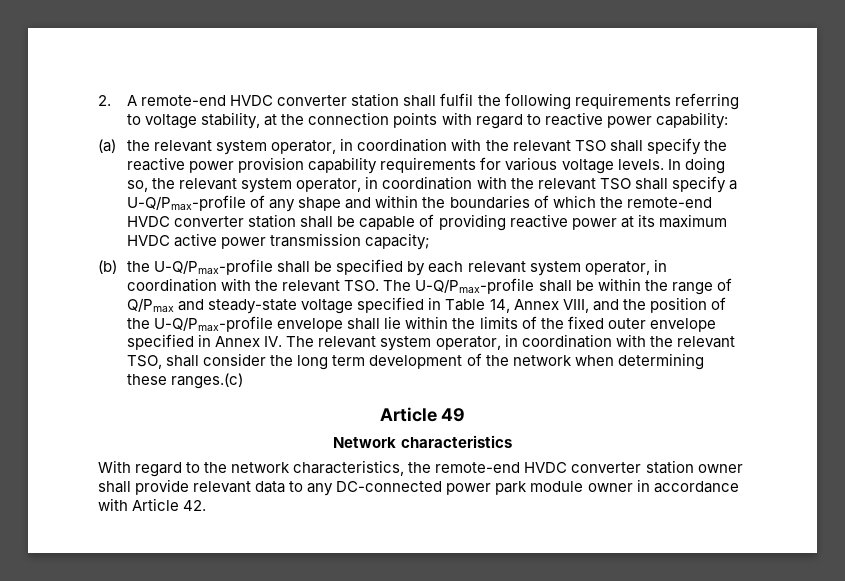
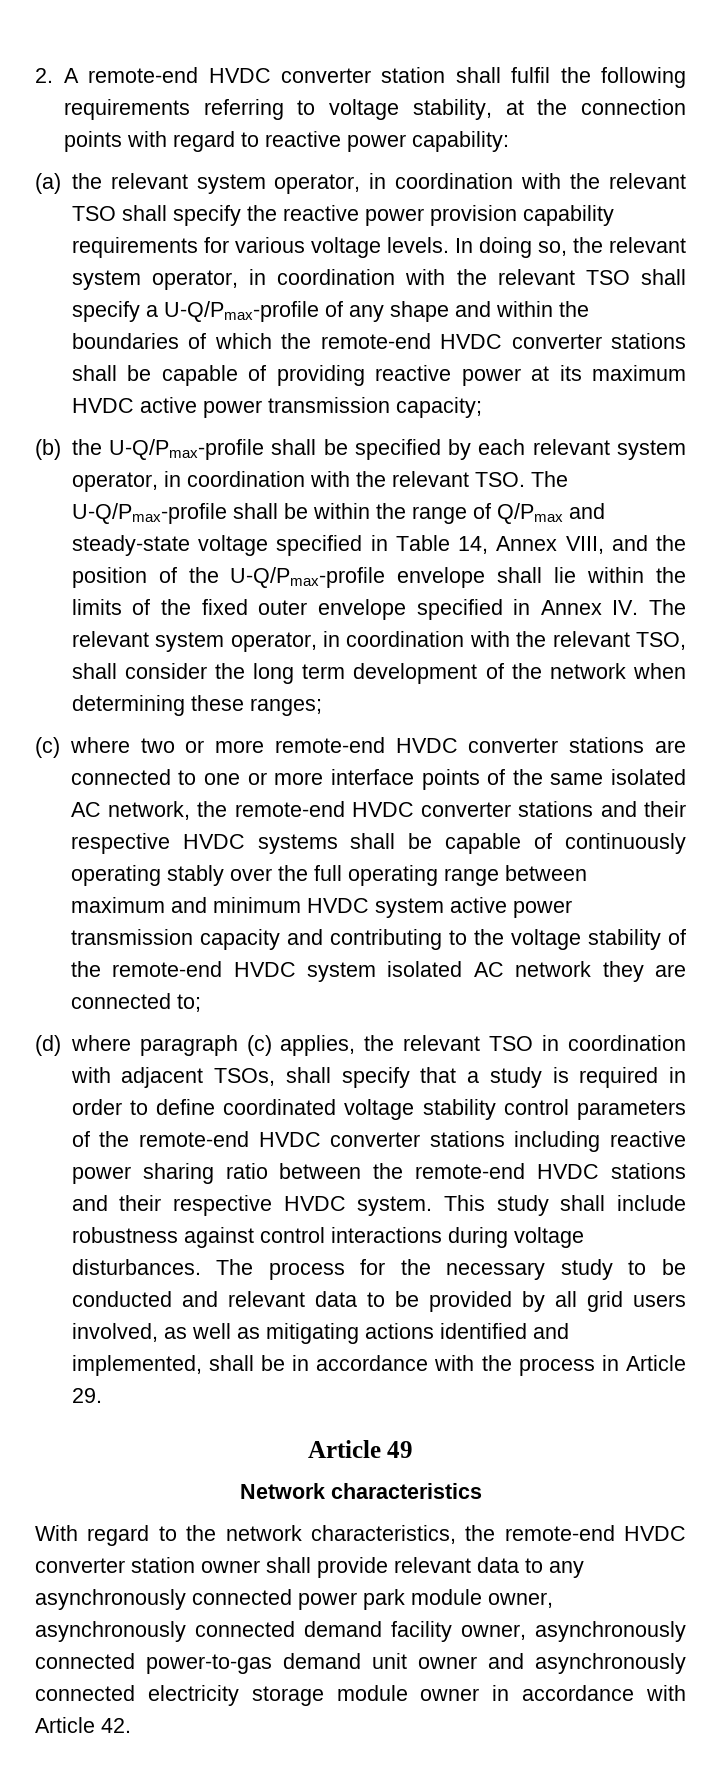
[248,214,297,228] station -> [611,333,686,349] stations
[171,373,244,389] ranges.(c) -> [249,698,322,716] [35,737,686,758] [70,769,686,790] [70,801,686,820] [70,833,686,854] [70,865,587,886] [70,897,572,918] [70,929,686,950] [70,961,686,982] [70,993,201,1012] [35,1035,686,1056] [70,1067,687,1088] [71,1099,687,1120] [71,1131,686,1152] [71,1163,686,1184] [71,1195,686,1216] [71,1227,584,1248] [71,1259,686,1280] [71,1291,686,1312] [71,1323,569,1344] [71,1355,687,1376] [71,1388,102,1403] ranges; // (c) where two or more remote-end HVDC converter stations are connected to one or more interface points of the same isolated AC network, the remote-end HVDC converter stations and their respective HVDC systems shall be capable of continuously operating stably over the full operating range between maximum and minimum HVDC system active power transmission capacity and contributing to the voltage stability of the remote-end HVDC system isolated AC network they are connected to; // (d) where paragraph (c) applies, the relevant TSO in coordination with adjacent TSOs, shall specify that a study is required in order to define coordinated voltage stability control parameters of the remote-end HVDC converter stations including reactive power sharing ratio between the remote-end HVDC stations and their respective HVDC system. This study shall include robustness against control interactions during voltage disturbances. The process for the necessary study to be conducted and relevant data to be provided by all grid users involved, as well as mitigating actions identified and implemented, shall be in accordance with the process in Article 29.
[336,481,443,492] DC-connected -> [35,1589,292,1610] asynchronously connected
(584, 486) none -> [488,1592,553,1608] [35,1621,686,1642] [35,1653,686,1674] [35,1685,408,1706] owner, asynchronously connected demand facility owner, asynchronously connected power-to-gas demand unit owner and asynchronously connected electricity storage module

